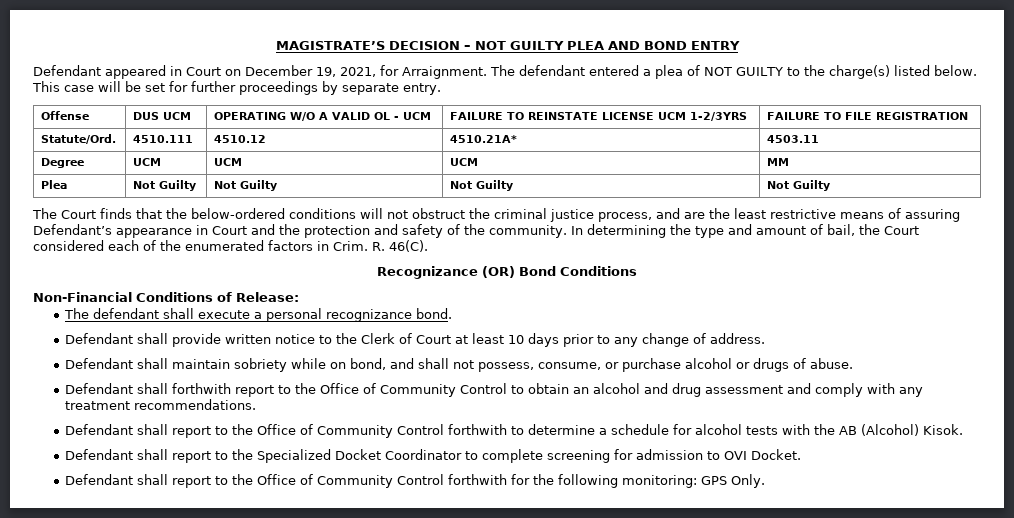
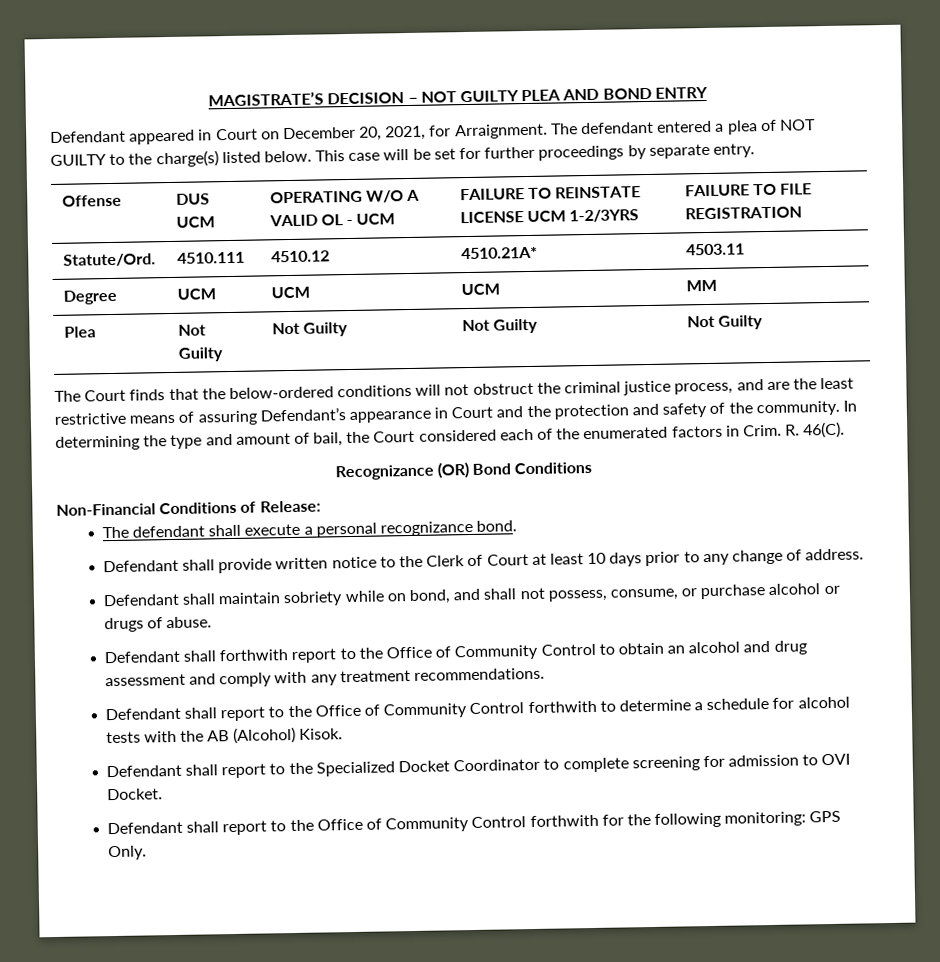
[316,67,336,77] 19, -> [359,126,383,141] 20,

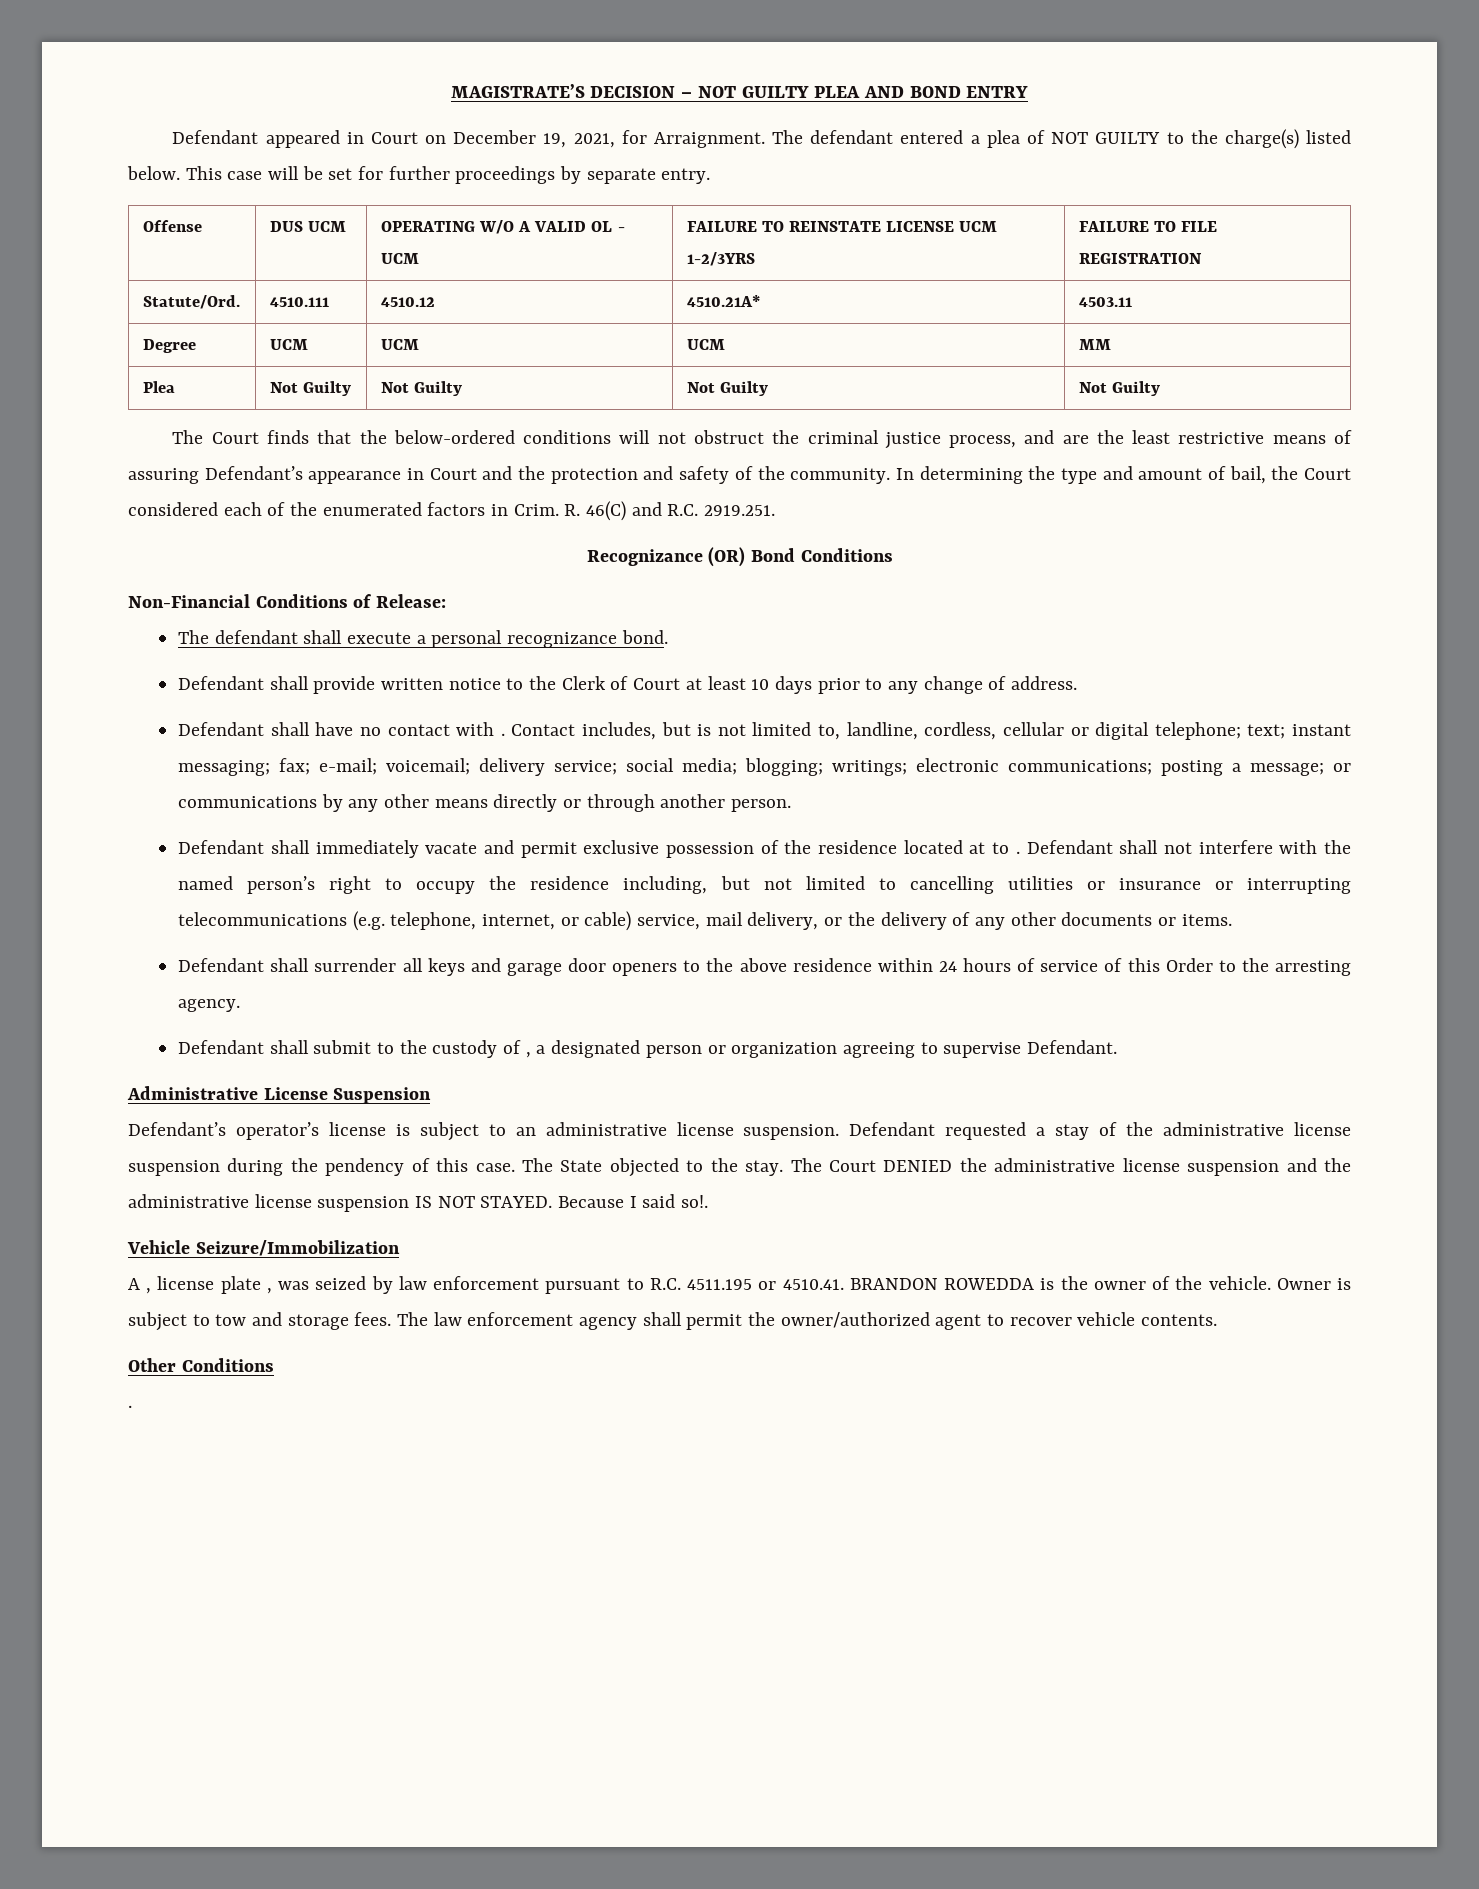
[359,126,383,141] 20, -> [543,133,567,148] 19,
[803,421,846,439] 46(C). -> [586,501,776,521] 46(C) and R.C. 2919.251.
[218,583,840,607] [103,616,213,633] [103,640,807,664] [104,667,545,688] [104,696,850,722] [105,726,343,745] [105,753,851,779] [106,788,163,801] [106,810,842,836] [107,845,147,861] maintain sobriety while on bond, and shall not possess, consume, or purchase alcohol or drugs of abuse. // Defendant shall forthwith report to the Office of Community Control to obtain an alcohol and drug assessment and comply with any treatment recommendations. // Defendant shall report to the Office of Community Control forthwith to determine a schedule for alcohol tests with the AB (Alcohol) Kisok. // Defendant shall report to the Specialized Docket Coordinator to complete screening for admission to OVI Docket. // Defendant shall report to the Office of Community Control forthwith for the following monitoring: GPS Only. -> [315,722,1352,740] [178,758,1351,776] [178,794,792,812] [178,840,1351,858] [178,876,1351,894] [178,911,1232,931] [178,958,1352,976] [178,999,241,1012] [178,1040,1117,1058] [127,1086,432,1104] [128,1122,1351,1141] [128,1158,1351,1177] [128,1194,709,1212] [127,1240,400,1256] [128,1276,1352,1294] [128,1312,1218,1331] [128,1358,274,1372] [128,1405,132,1408] have no contact with . Contact includes, but is not limited to, landline, cordless, cellular or digital telephone; text; instant messaging; fax; e-mail; voicemail; delivery service; social media; blogging; writings; electronic communications; posting a message; or communications by any other means directly or through another person. // Defendant shall immediately vacate and permit exclusive possession of the residence located at to . Defendant shall not interfere with the named person’s right to occupy the residence including, but not limited to cancelling utilities or insurance or interrupting telecommunications (e.g. telephone, internet, or cable) service, mail delivery, or the delivery of any other documents or items. // Defendant shall surrender all keys and garage door openers to the above residence within 24 hours of service of this Order to the arresting agency. // Defendant shall submit to the custody of , a designated person or organization agreeing to supervise Defendant. // Administrative License Suspension // Defendant’s operator’s license is subject to an administrative license suspension. Defendant requested a stay of the administrative license suspension during the pendency of this case. The State objected to the stay. The Court DENIED the administrative license suspension and the administrative license suspension IS NOT STAYED. Because I said so!. // Vehicle Seizure/Immobilization // A , license plate , was seized by law enforcement pursuant to R.C. 4511.195 or 4510.41. BRANDON ROWEDDA is the owner of the vehicle. Owner is subject to tow and storage fees. The law enforcement agency shall permit the owner/authorized agent to recover vehicle contents. // Other Conditions // .

